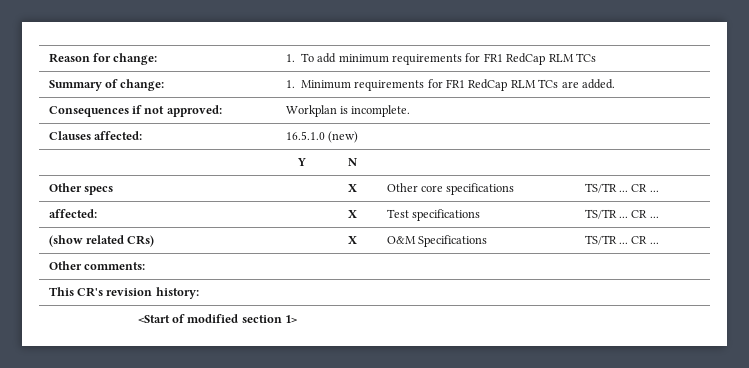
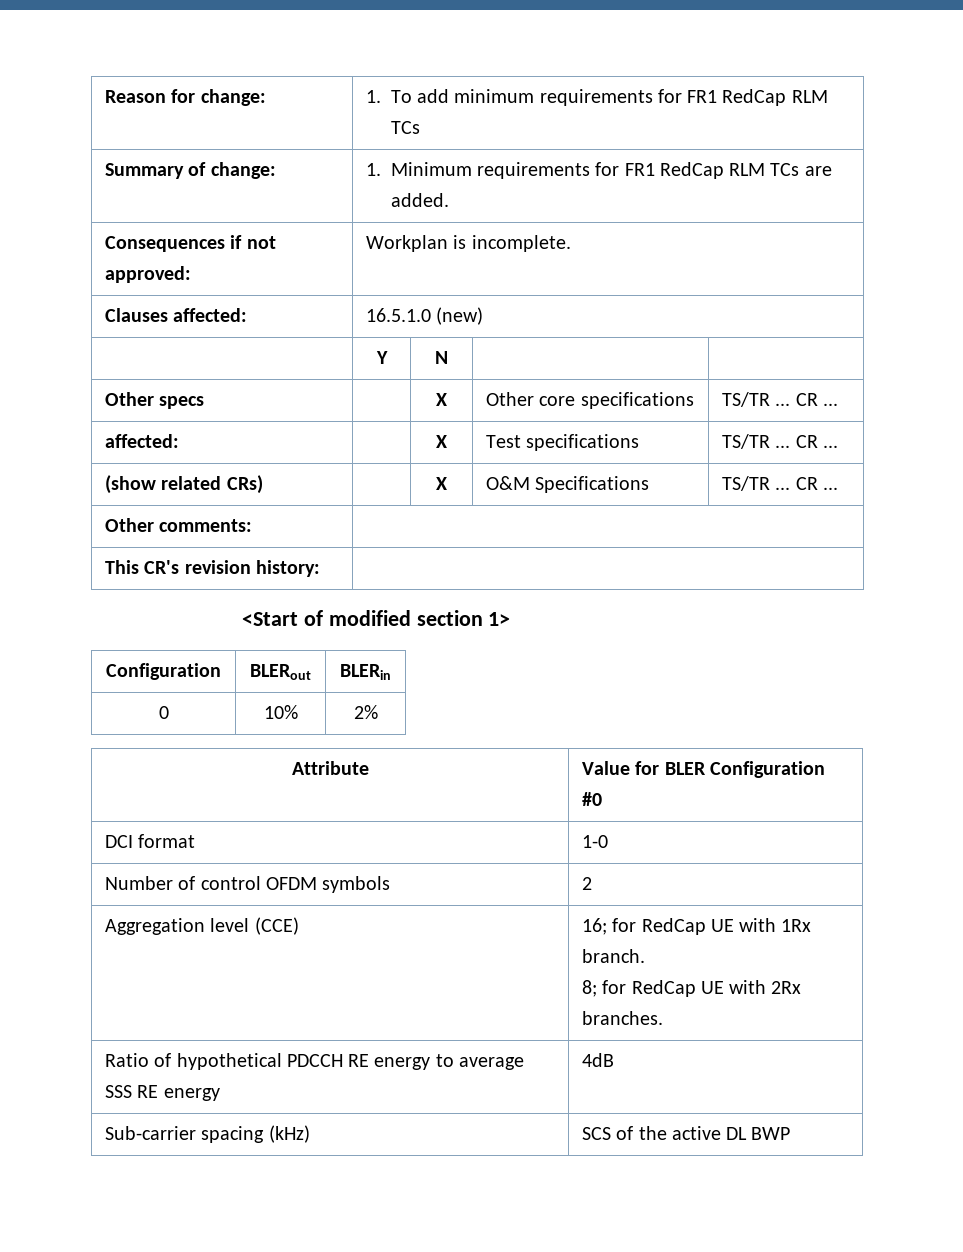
(298, 319) none -> [106,663,221,680] [250,664,311,680] [340,664,391,680] [158,706,169,719] [263,705,298,719] [353,705,378,719] [291,761,369,775] [582,761,825,778] [582,792,603,806] [105,834,196,848] [582,835,609,848] [105,876,391,893] [582,877,593,890] [105,917,299,935] [582,918,812,935] [582,949,646,963] [582,980,802,997] [582,1011,664,1025] [105,1053,524,1070] [105,1085,220,1101] [582,1053,615,1067] [105,1125,310,1143] [582,1126,791,1140] // Configuration | BLERout | BLERin // 0 | 10% | 2% // Attribute | Value for BLER Configuration #0 // DCI format | 1-0 // Number of control OFDM symbols | 2 // Aggregation level (CCE) | 16; for RedCap UE with 1Rx branch. // 8; for RedCap UE with 2Rx branches. // Ratio of hypothetical PDCCH RE energy to average SSS RE energy | 4dB // Sub-carrier spacing (kHz) | SCS of the active DL BWP

